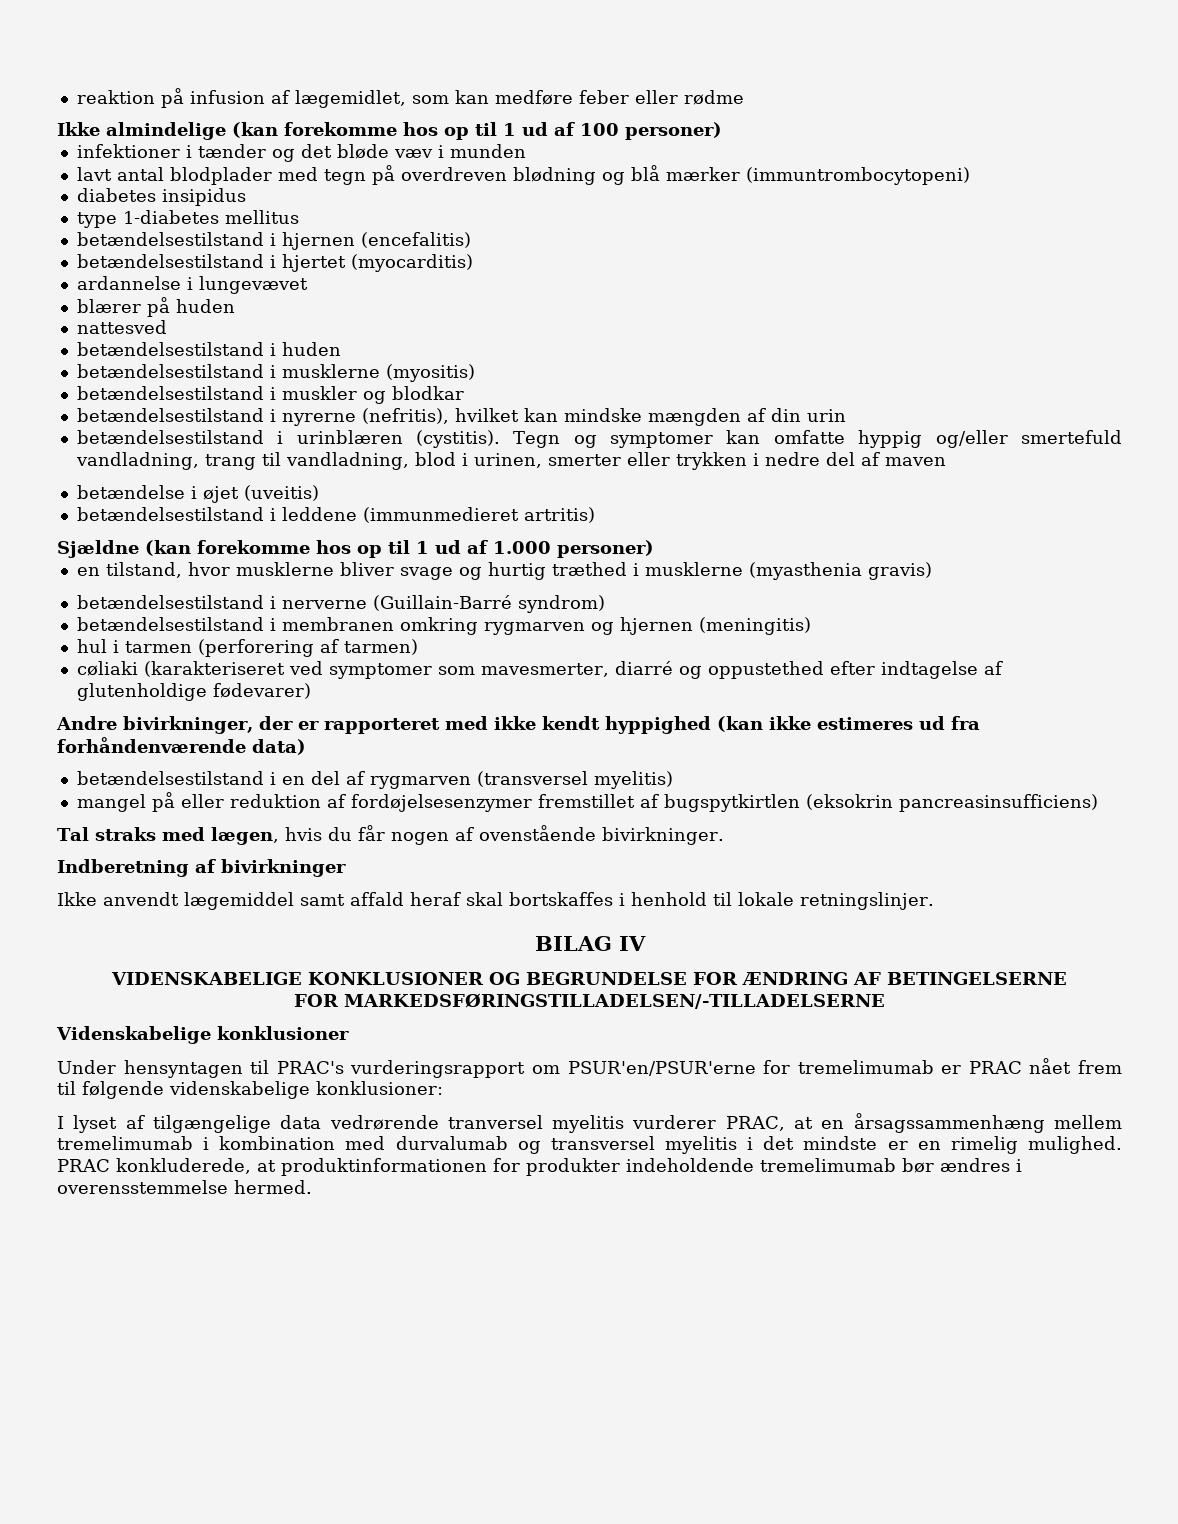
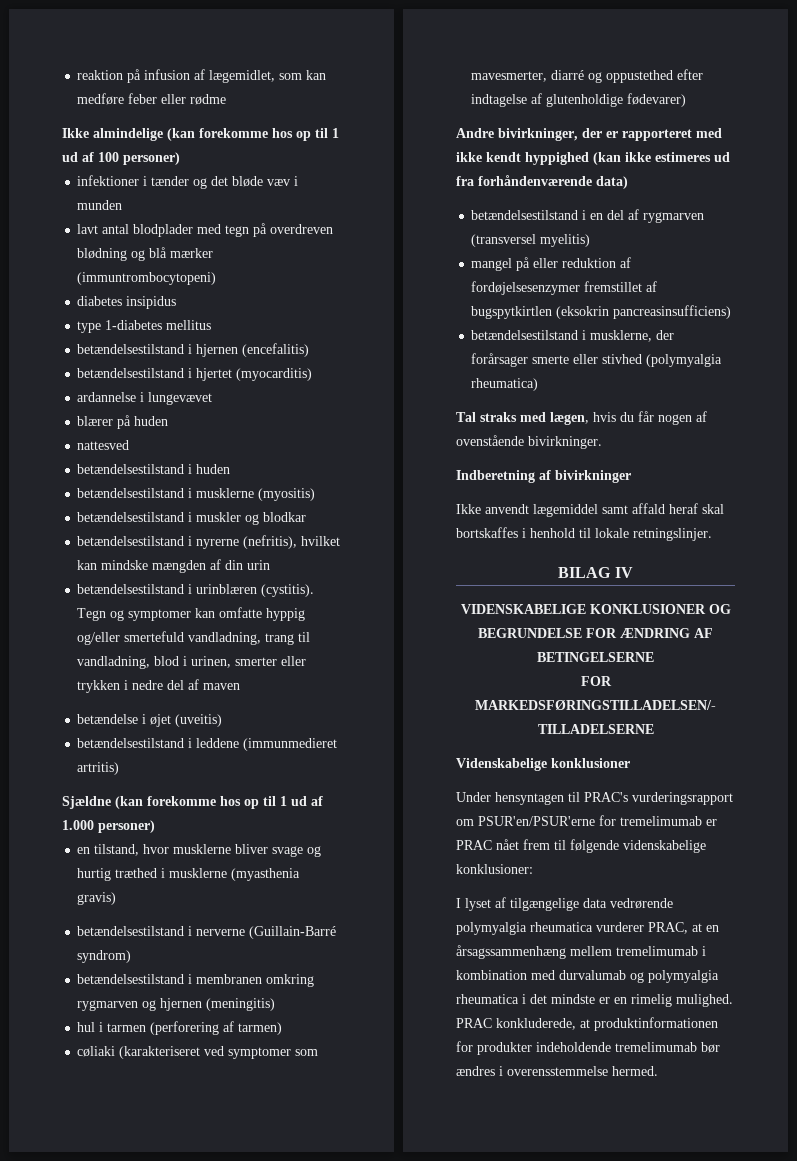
(1098, 803) none -> [471,330,675,342] [471,353,723,367] [471,378,539,391] // betændelsestilstand i musklerne, der forårsager smerte eller stivhed (polymyalgia rheumatica)
[447,1115,625,1133] tranversel myelitis -> [456,922,593,935] polymyalgia rheumatica
[550,1136,737,1154] transversel myelitis -> [648,970,719,983] [456,994,519,1004] polymyalgia rheumatica

